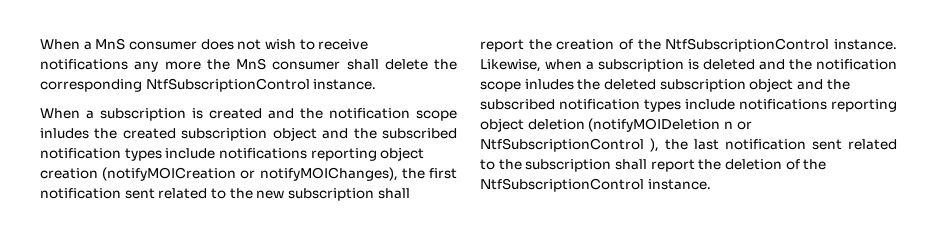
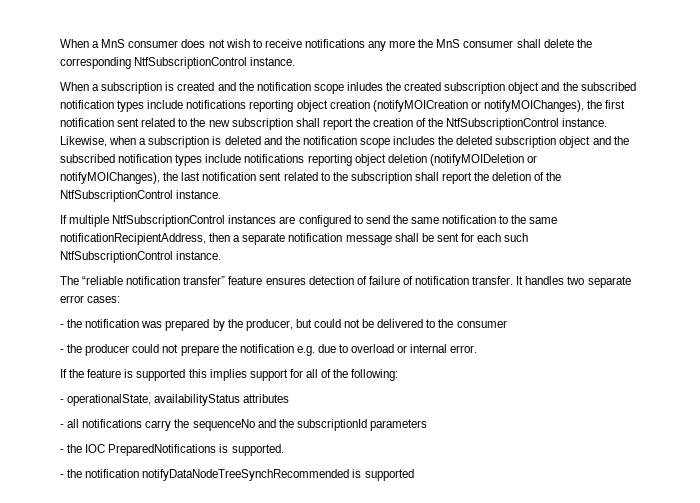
[524,79,574,90] inludes -> [393,136,436,145] includes
[723,121,752,130] [480,138,659,152] n or NtfSubscriptionControl ), -> [526,155,537,163] [60,172,160,184] or notifyMOIChanges),
(711, 184) none -> [60,215,558,227] [60,233,529,245] [60,251,222,263] [60,276,631,288] [60,295,121,303] [60,319,507,331] [60,344,478,356] [60,369,399,381] [60,394,290,406] [60,419,427,431] [60,444,284,456] [60,469,414,481] // If multiple NtfSubscriptionControl instances are configured to send the same notification to the same notificationRecipientAddress, then a separate notification message shall be sent for each such NtfSubscriptionControl instance. // The “reliable notification transfer” feature ensures detection of failure of notification transfer. It handles two separate error cases: // - the notification was prepared by the producer, but could not be delivered to the consumer // - the producer could not prepare the notification e.g. due to overload or internal error. // If the feature is supported this implies support for all of the following: // - operationalState, availabilityStatus attributes // - all notifications carry the sequenceNo and the subscriptionId parameters // - the IOC PreparedNotifications is supported. // - the notification notifyDataNodeTreeSynchRecommended is supported

